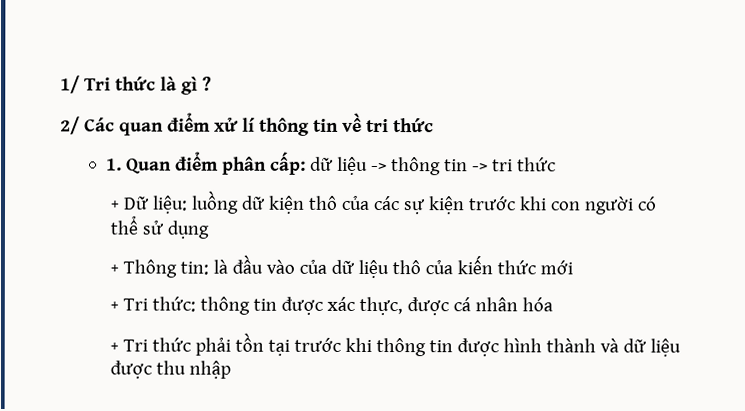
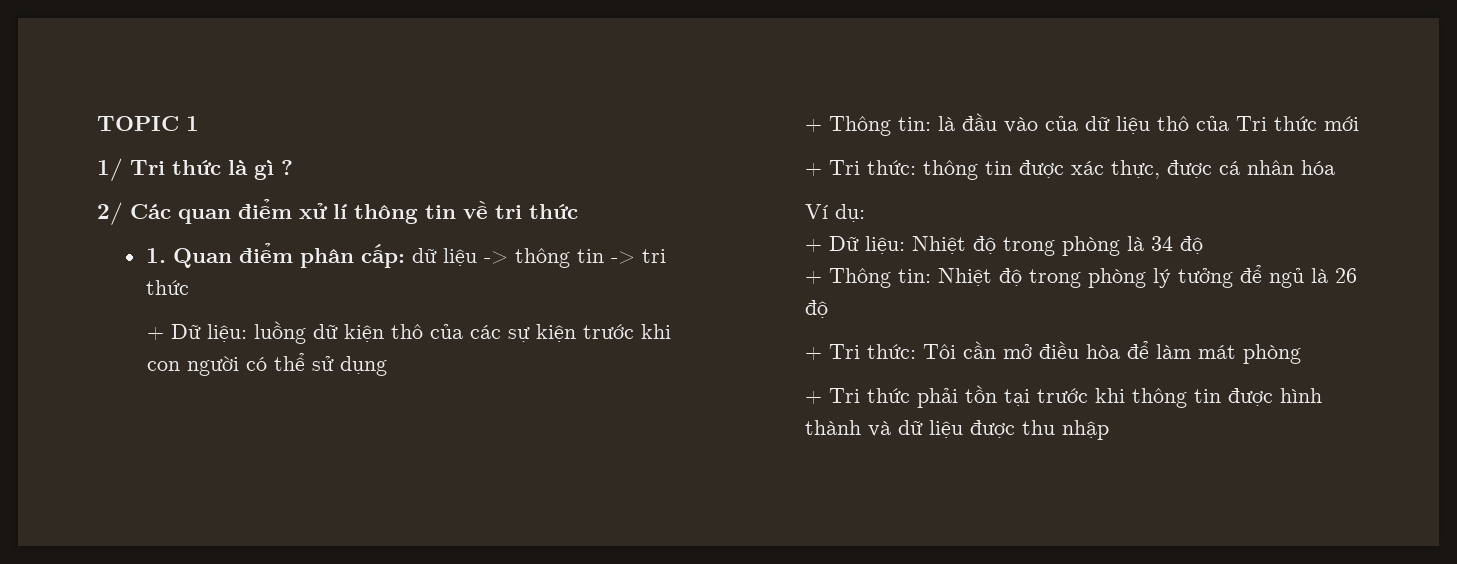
(60, 84) none -> [97,116,199,131] TOPIC 1 //
[456,255,493,275] kiến -> [1236,116,1268,131] Tri
(553, 304) none -> [805,204,866,222] [805,236,1204,256] [805,265,1358,288] [805,300,829,318] [805,341,1302,364] // Ví dụ: // + Dữ liệu: Nhiệt độ trong phòng là 34 độ // + Thông tin: Nhiệt độ trong phòng lý tưởng để ngủ là 26 độ // + Tri thức: Tôi cần mở điều hòa để làm mát phòng

